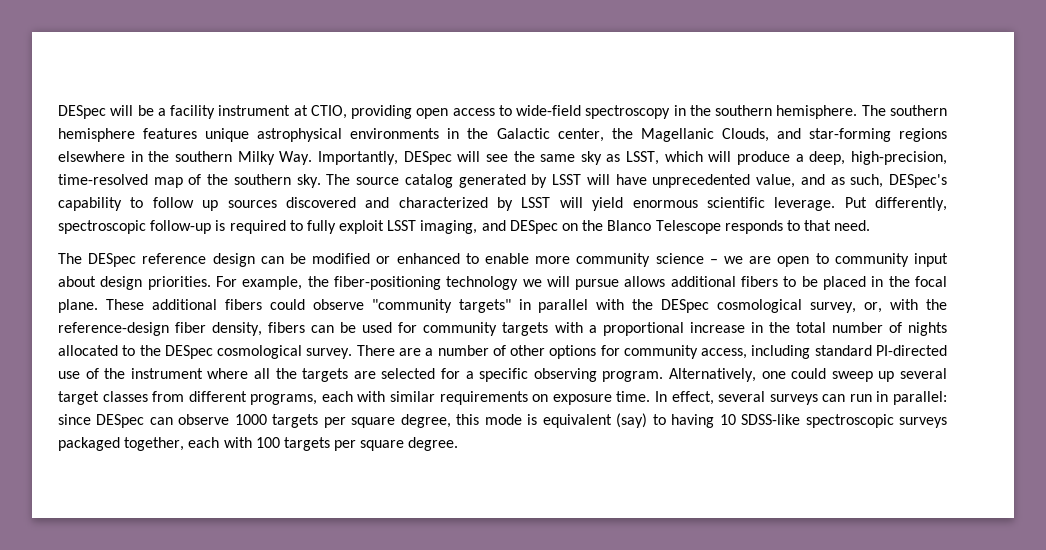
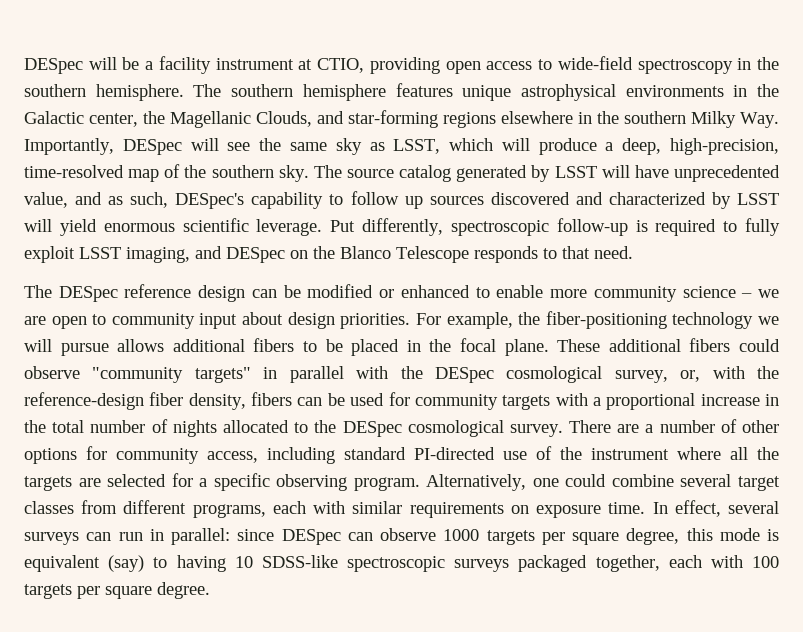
[831,371,895,382] sweep up -> [611,474,674,487] combine

